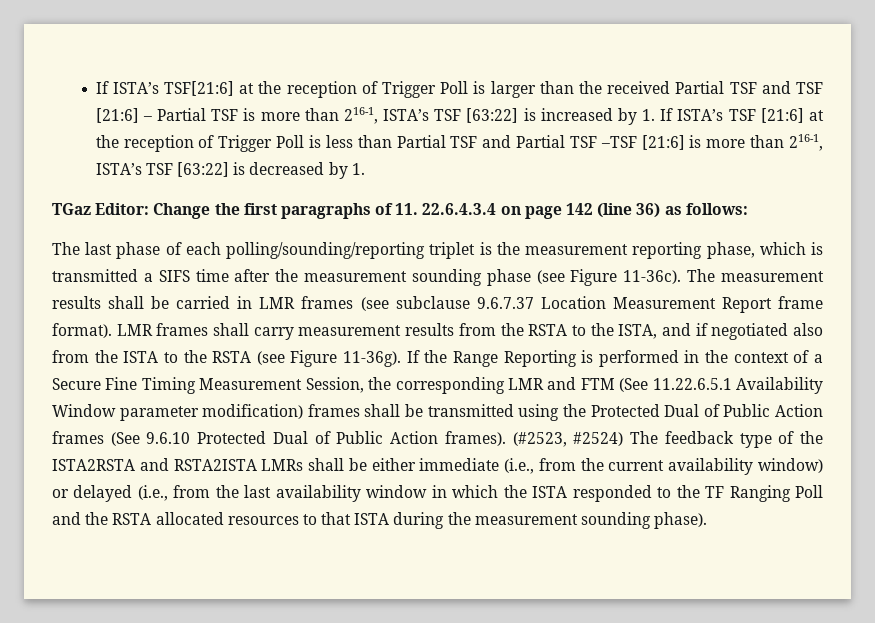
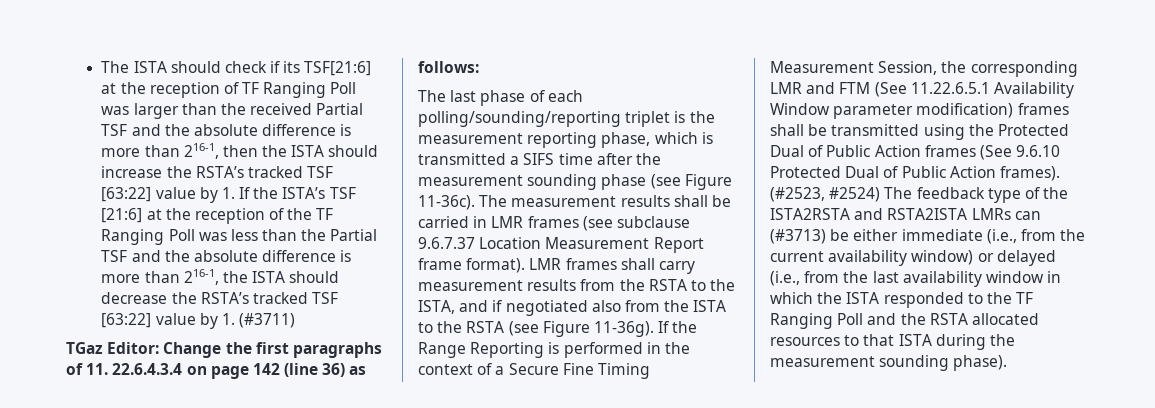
[95,81,159,94] If ISTA’s -> [101,61,301,73] The ISTA should check if its
[382,81,486,98] Trigger Poll is -> [242,82,357,98] [101,106,130,115] TF Ranging Poll was
[795,82,823,94] [95,107,613,124] TSF [21:6] – Partial TSF is more than 216-1, ISTA’s TSF [63:22] is increased -> [164,124,352,136] [101,143,379,159] [101,166,334,178] [101,187,196,202] the absolute difference is more than 216-1, then the ISTA should increase the RSTA’s tracked TSF [63:22] value
(674, 114) none -> [253,187,279,199] the
[218,135,321,152] Trigger Poll is -> [287,208,334,220] [101,229,227,245] the TF Ranging Poll was
[396,134,824,151] [95,162,365,179] Partial TSF and Partial TSF –TSF [21:6] is more than 216-1, ISTA’s TSF [63:22] is decreased by 1. -> [301,229,378,241] [101,250,352,262] [101,269,340,285] [101,292,339,304] [101,313,296,329] the Partial TSF and the absolute difference is more than 216-1, the ISTA should decrease the RSTA’s tracked TSF [63:22] value by 1. (#3711)
[308,458,345,471] shall -> [1014,211,1041,220] [770,229,826,244] can (#3713)

